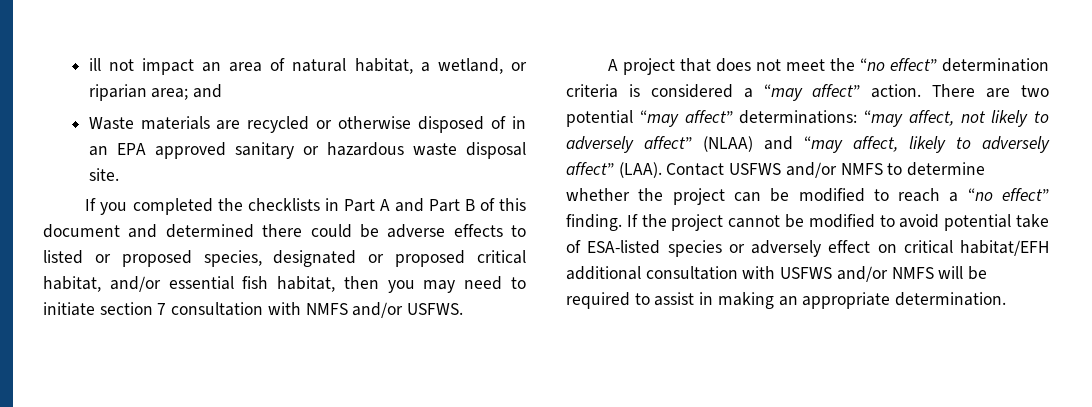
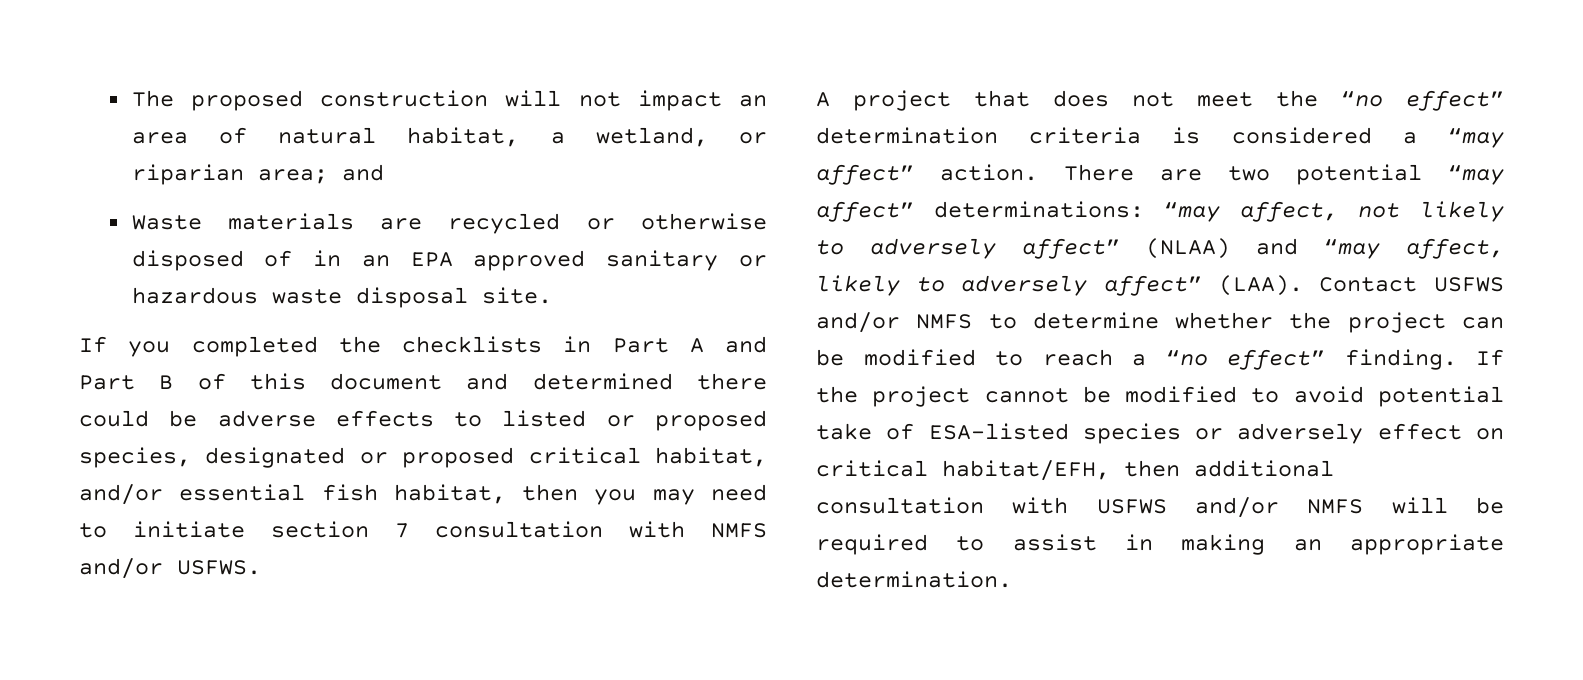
[88,58,101,71] ill -> [131,90,562,111] The proposed construction will
[960,240,1049,256] habitat/EFH -> [942,460,1180,481] habitat/EFH, then

